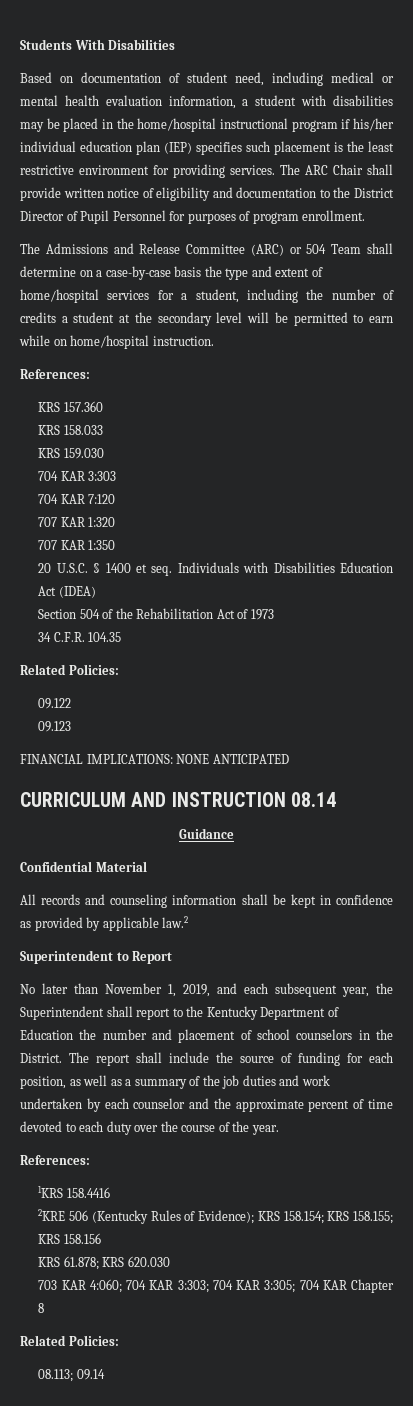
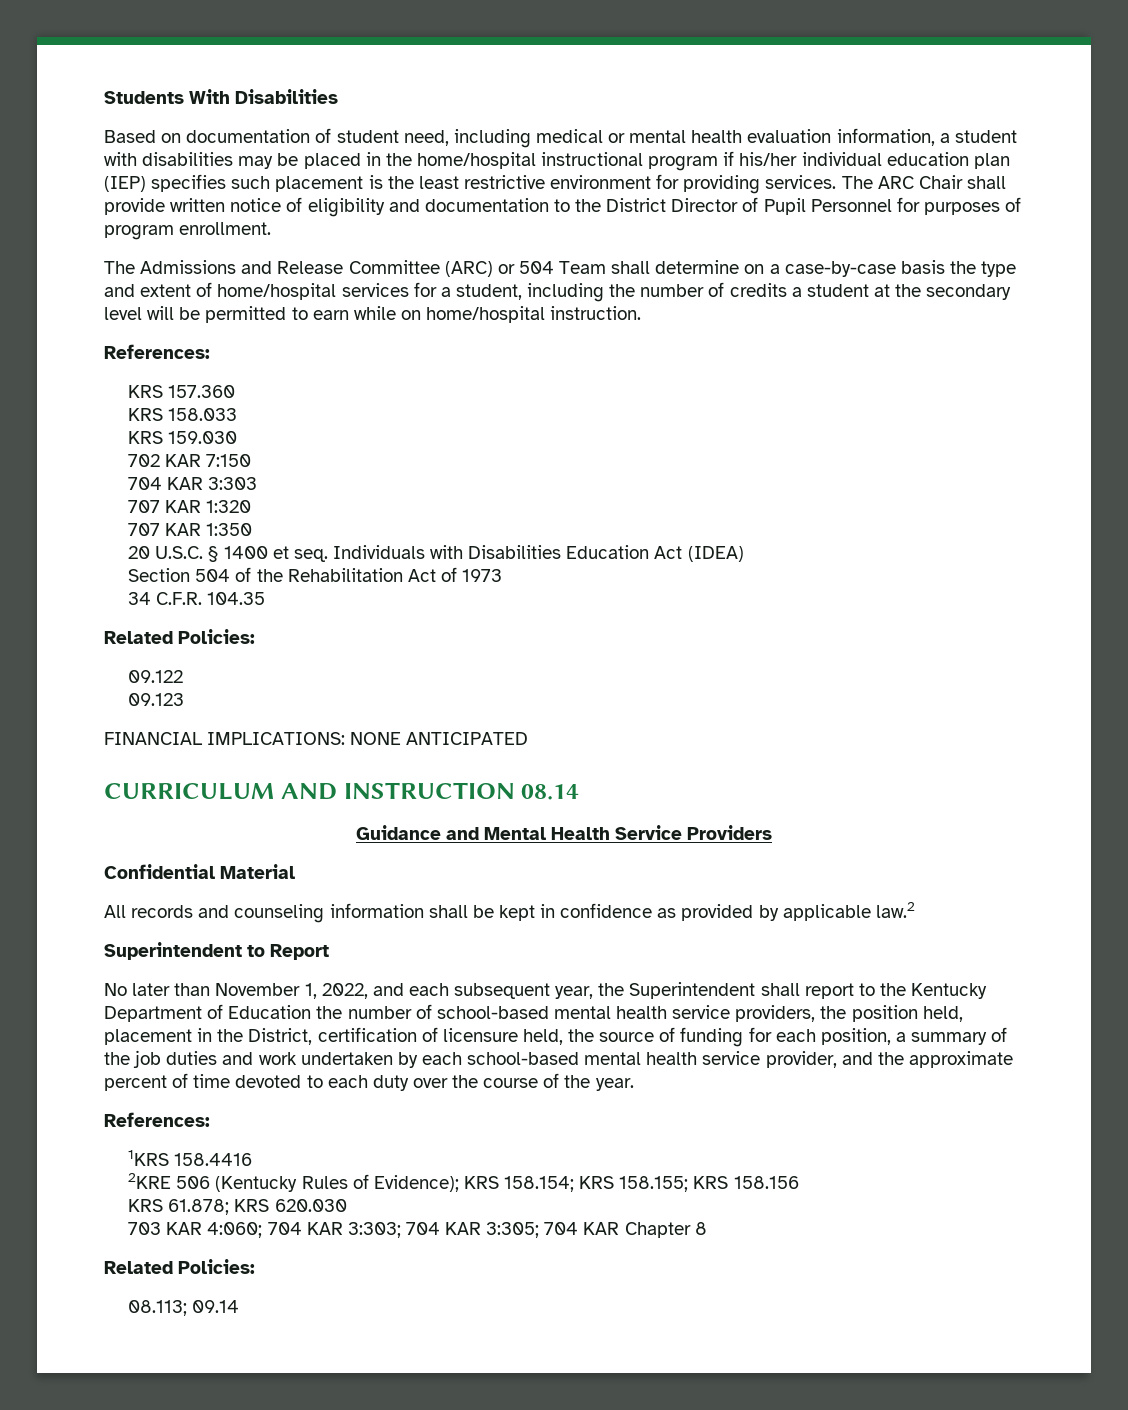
(104, 453) none -> [128,454,252,467] // 702 KAR 7:150
[38,494,116,504] // 704 KAR 7:120 -> (258, 483) none
(234, 833) none -> [445,825,773,840] and Mental Health Service Providers
[183,984,210,997] 2019, -> [321,983,368,999] 2022,
[152,1029,393,1043] [20,1052,209,1066] and placement of school counselors in the District. The report shall include -> [415,1004,963,1022] [104,1027,563,1045] of school-based mental health service providers, the position held, placement in the District, certification of licensure held,
[69,1075,122,1086] as well as -> (891, 1036) none
[133,1098,186,1109] counselor -> [467,1051,837,1068] school-based mental health service provider,

